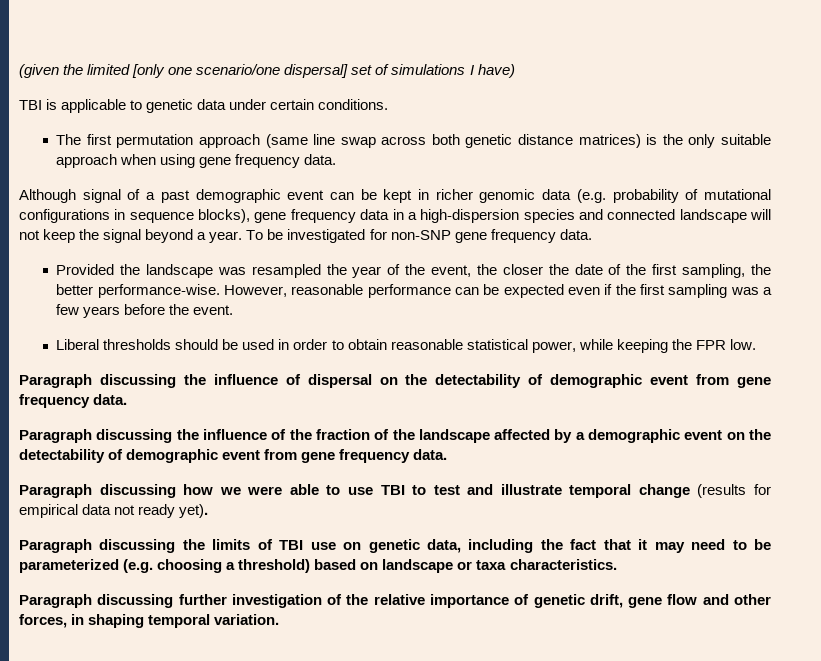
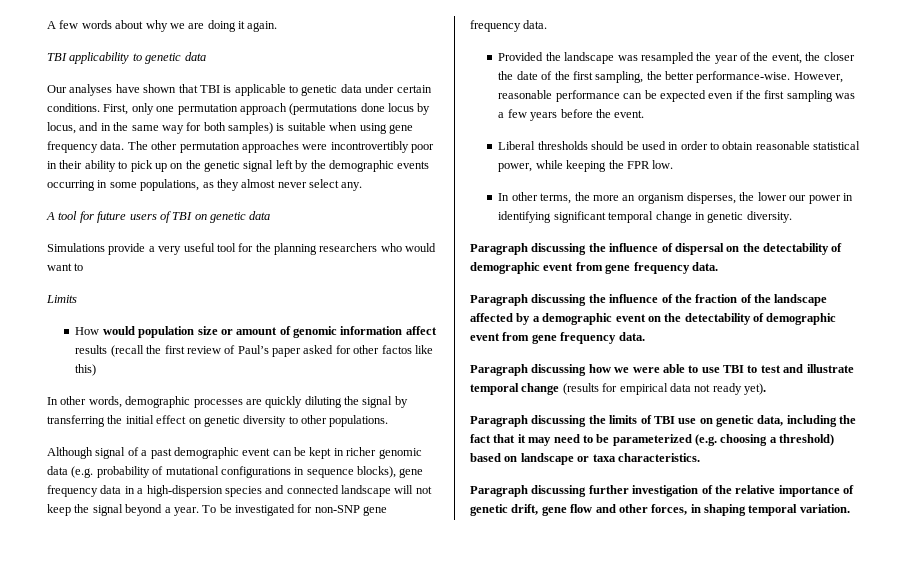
[19,64,515,78] (given the limited [only one scenario/one dispersal] set of simulations I have) // -> [47,20,278,32] [47,52,206,64] [47,84,198,96] A few words about why we are doing it again. // TBI applicability to genetic data // Our analyses have shown that
[56,134,771,148] [56,154,118,168] // The first permutation approach (same line swap across both genetic distance matrices) is the only suitable approach -> [103,103,431,115] [47,122,326,134] First, only one permutation approach (permutations done locus by locus, and in the same way for both samples) is suitable
(337, 159) none -> [127,141,434,153] [47,160,430,172] [47,179,363,191] [46,211,271,223] [47,243,437,255] [47,263,84,271] [46,295,77,303] [75,326,437,338] [75,345,433,357] [75,364,97,376] [47,396,408,408] [47,415,389,427] The other permutation approaches were incontrovertibly poor in their ability to pick up on the genetic signal left by the demographic events occurring in some populations, as they almost never select any. // A tool for future users of TBI on genetic data // Simulations provide a very useful tool for the planning researchers who would want to // Limits // How would population size or amount of genomic information affect results (recall the first review of Paul’s paper asked for other factos like this) // In other words, demographic processes are quickly diluting the signal by transferring the initial effect on genetic diversity to other populations.
(756, 344) none -> [498,192,853,204] [498,211,792,223] // In other terms, the more an organism disperses, the lower our power in identifying significant temporal change in genetic diversity.

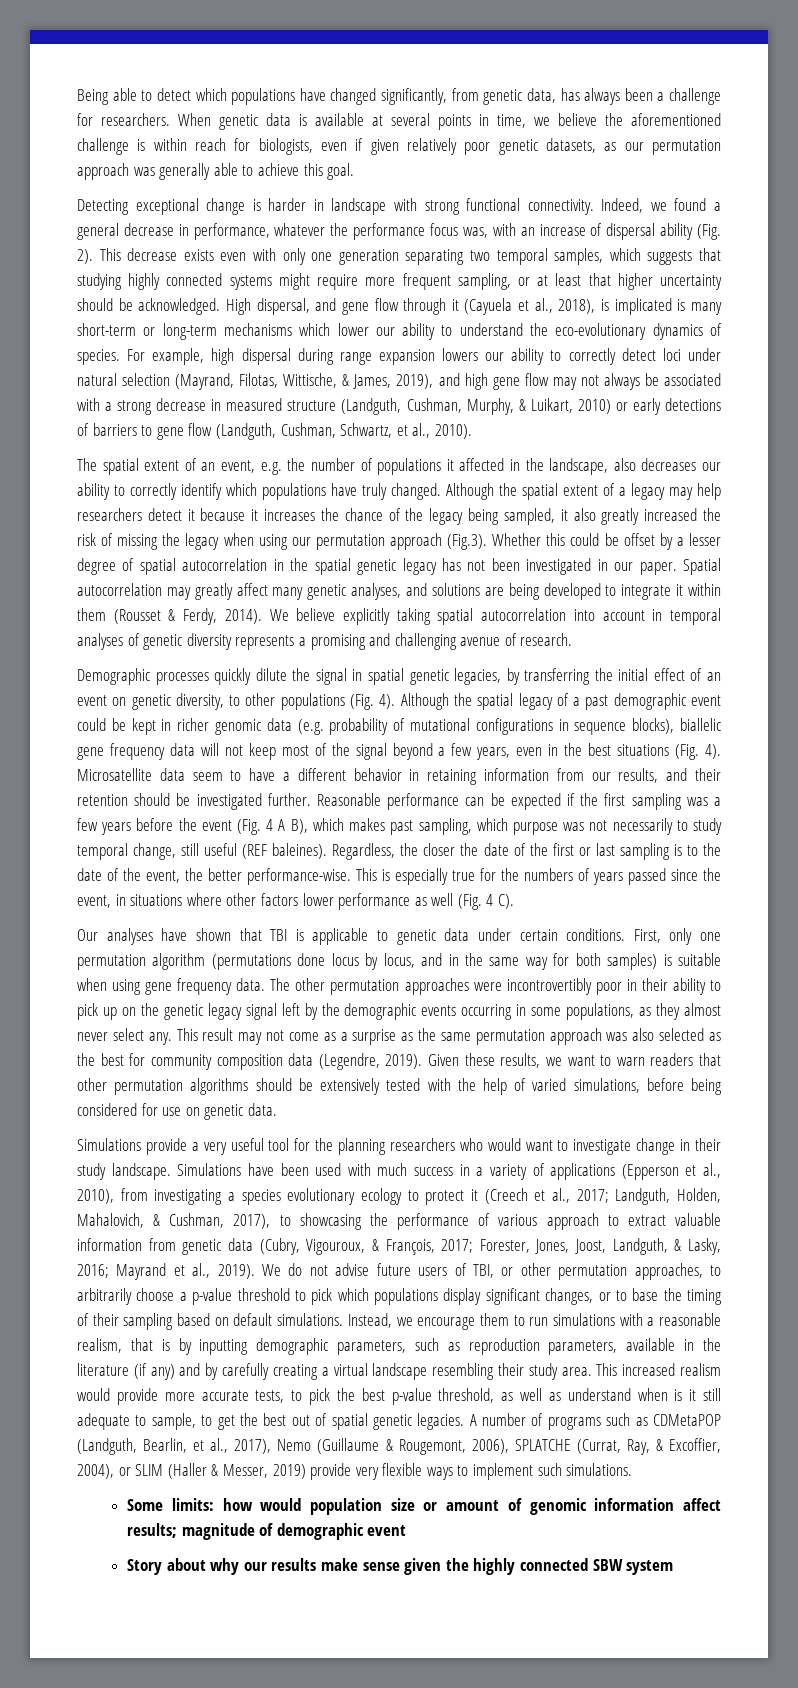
[47,20,278,32] [47,52,206,64] A few words about why we are doing it again. // TBI applicability to genetic data -> [77,88,721,105] [77,113,721,130] [77,138,721,155] [77,163,355,180] [77,198,721,215] [77,223,722,240] [77,248,722,265] [77,273,722,290] [77,298,722,315] [77,323,722,340] [77,348,721,365] [77,373,721,390] [77,398,722,415] [77,423,472,440] [77,458,721,475] [77,483,721,500] [77,508,722,525] [77,533,721,550] [77,558,721,575] [77,583,722,600] [77,608,721,625] [77,633,573,650] [77,668,721,685] [77,693,721,710] [77,718,721,735] [77,743,721,760] [77,768,721,785] [77,793,722,810] [77,818,722,835] [77,843,721,860] [77,868,721,885] [77,893,515,910] Being able to detect which populations have changed significantly, from genetic data, has always been a challenge for researchers. When genetic data is available at several points in time, we believe the aforementioned challenge is within reach for biologists, even if given relatively poor genetic datasets, as our permutation approach was generally able to achieve this goal. // Detecting exceptional change is harder in landscape with strong functional connectivity. Indeed, we found a general decrease in performance, whatever the performance focus was, with an increase of dispersal ability (Fig. 2). This decrease exists even with only one generation separating two temporal samples, which suggests that studying highly connected systems might require more frequent sampling, or at least that higher uncertainty should be acknowledged. High dispersal, and gene flow through it (Cayuela et al., 2018), is implicated is many short-term or long-term mechanisms which lower our ability to understand the eco-evolutionary dynamics of species. For example, high dispersal during range expansion lowers our ability to correctly detect loci under natural selection (Mayrand, Filotas, Wittische, & James, 2019), and high gene flow may not always be associated with a strong decrease in measured structure (Landguth, Cushman, Murphy, & Luikart, 2010) or early detections of barriers to gene flow (Landguth, Cushman, Schwartz, et al., 2010). // The spatial extent of an event, e.g. the number of populations it affected in the landscape, also decreases our ability to correctly identify which populations have truly changed. Although the spatial extent of a legacy may help researchers detect it because it increases the chance of the legacy being sampled, it also greatly increased the risk of missing the legacy when using our permutation approach (Fig.3). Whether this could be offset by a lesser degree of spatial autocorrelation in the spatial genetic legacy has not been investigated in our paper. Spatial autocorrelation may greatly affect many genetic analyses, and solutions are being developed to integrate it within them (Rousset & Ferdy, 2014). We believe explicitly taking spatial autocorrelation into account in temporal analyses of genetic diversity represents a promising and challenging avenue of research. // Demographic processes quickly dilute the signal in spatial genetic legacies, by transferring the initial effect of an event on genetic diversity, to other populations (Fig. 4). Although the spatial legacy of a past demographic event could be kept in richer genomic data (e.g. probability of mutational configurations in sequence blocks), biallelic gene frequency data will not keep most of the signal beyond a few years, even in the best situations (Fig. 4). Microsatellite data seem to have a different behavior in retaining information from our results, and their retention should be investigated further. Reasonable performance can be expected if the first sampling was a few years before the event (Fig. 4 A B), which makes past sampling, which purpose was not necessarily to study temporal change, still useful (REF baleines). Regardless, the closer the date of the first or last sampling is to the date of the event, the better performance-wise. This is especially true for the numbers of years passed since the event, in situations where other factors lower performance as well (Fig. 4 C).
[239,103,287,115] approach -> [152,953,206,970] algorithm
(240, 166) none -> [207,1003,242,1020] legacy
[46,211,271,223] // A tool for future users of TBI on genetic data -> [176,1028,722,1045] [77,1053,721,1070] [77,1078,722,1095] [77,1103,277,1120] This result may not come as a surprise as the same permutation approach was also selected as the best for community composition data (Legendre, 2019). Given these results, we want to warn readers that other permutation algorithms should be extensively tested with the help of varied simulations, before being considered for use on genetic data.
[46,295,77,303] [75,327,100,335] // Limits // How -> [573,1138,721,1155] [77,1163,721,1180] [77,1188,721,1205] [77,1213,721,1230] [77,1238,721,1255] [77,1263,721,1280] [77,1288,722,1305] [77,1313,721,1330] [77,1338,721,1355] [77,1363,721,1380] [77,1388,721,1405] [77,1413,722,1430] [77,1438,721,1455] [77,1463,633,1480] [127,1498,253,1511] investigate change in their study landscape. Simulations have been used with much success in a variety of applications (Epperson et al., 2010), from investigating a species evolutionary ecology to protect it (Creech et al., 2017; Landguth, Holden, Mahalovich, & Cushman, 2017), to showcasing the performance of various approach to extract valuable information from genetic data (Cubry, Vigouroux, & François, 2017; Forester, Jones, Joost, Landguth, & Lasky, 2016; Mayrand et al., 2019). We do not advise future users of TBI, or other permutation approaches, to arbitrarily choose a p-value threshold to pick which populations display significant changes, or to base the timing of their sampling based on default simulations. Instead, we encourage them to run simulations with a reasonable realism, that is by inputting demographic parameters, such as reproduction parameters, available in the literature (if any) and by carefully creating a virtual landscape resembling their study area. This increased realism would provide more accurate tests, to pick the best p-value threshold, as well as understand when is it still adequate to sample, to get the best out of spatial genetic legacies. A number of programs such as CDMetaPOP (Landguth, Bearlin, et al., 2017), Nemo (Guillaume & Rougemont, 2006), SPLATCHE (Currat, Ray, & Excoffier, 2004), or SLIM (Haller & Messer, 2019) provide very flexible ways to implement such simulations. // Some limits: how
[75,345,433,357] [75,364,97,376] [47,396,408,408] [47,415,389,427] [47,447,422,459] [47,466,424,478] [47,485,432,497] [47,504,388,516] [470,20,548,32] [498,52,855,64] [498,71,843,83] [498,90,856,102] [498,109,645,121] [498,141,861,150] [498,160,674,172] [498,192,853,204] [498,211,792,223] [470,243,843,255] [470,262,718,274] [470,294,828,306] [470,313,837,325] [470,332,645,344] [470,364,854,376] [470,383,766,395] [470,415,857,427] [470,434,835,446] [470,453,700,465] [470,485,854,497] [470,504,850,516] results (recall the first review of Paul’s paper asked for other factos like this) // In other words, demographic processes are quickly diluting the signal by transferring the initial effect on genetic diversity to other populations. // Although signal of a past demographic event can be kept in richer genomic data (e.g. probability of mutational configurations in sequence blocks), gene frequency data in a high-dispersion species and connected landscape will not keep the signal beyond a year. To be investigated for non-SNP gene frequency data. // Provided the landscape was resampled the year of the event, the closer the date of the first sampling, the better performance-wise. However, reasonable performance can be expected even if the first sampling was a few years before the event. // Liberal thresholds should be used in order to obtain reasonable statistical power, while keeping the FPR low. // In other terms, the more an organism disperses, the lower our power in identifying significant temporal change in genetic diversity. // Paragraph discussing the influence of dispersal on the detectability of demographic event from gene frequency data. // Paragraph discussing the influence of the fraction of the landscape affected by a demographic event on the detectability of demographic event from gene frequency data. // Paragraph discussing how we were able to use TBI to test and illustrate temporal change (results for empirical data not ready yet). // Paragraph discussing the limits of TBI use on genetic data, including the fact that it may need to be parameterized (e.g. choosing a threshold) based on landscape or taxa characteristics. // Paragraph discussing further investigation of the relative importance of genetic drift, gene flow and other forces, in shaping temporal variation. -> [127,1523,407,1540] [127,1558,674,1575] results; magnitude of demographic event // Story about why our results make sense given the highly connected SBW system

